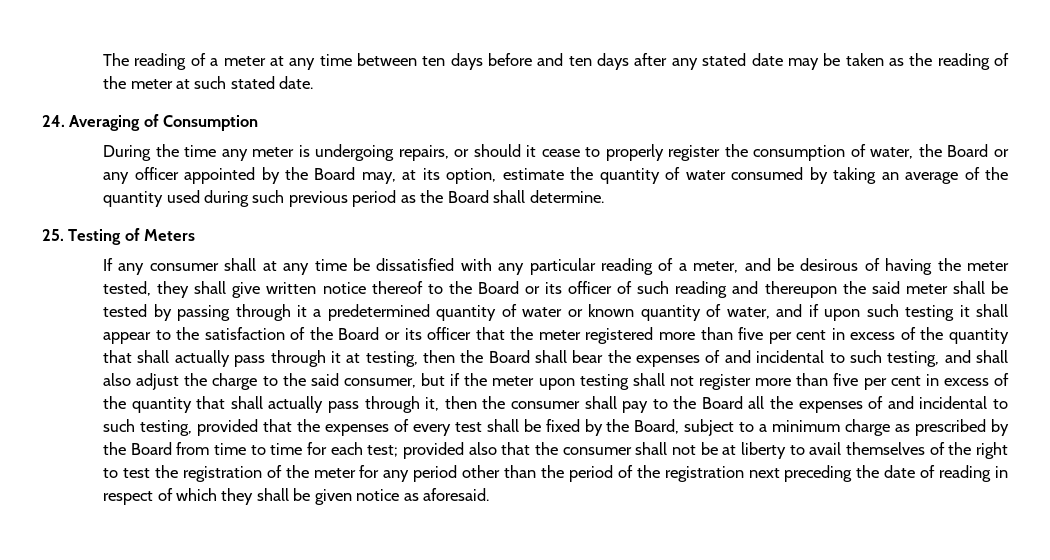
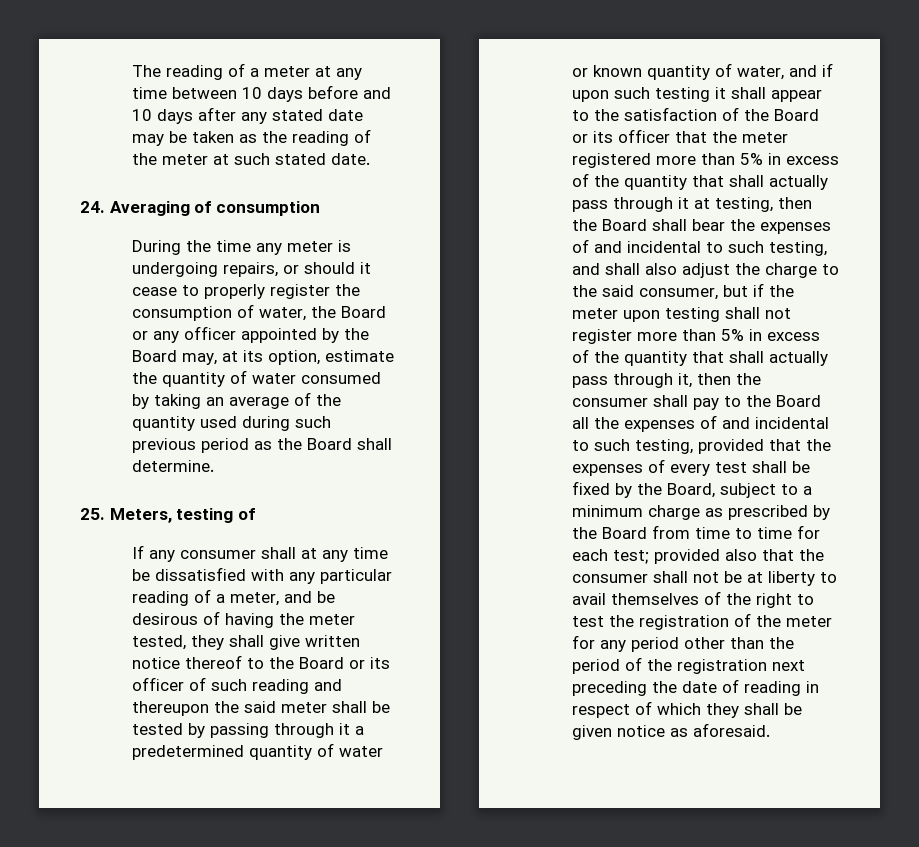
[422,56,446,66] ten -> [241,87,262,99] 10
[568,56,592,66] ten -> [131,109,152,121] 10
[163,115,259,131] Consumption -> [215,201,320,216] consumption
[68,228,196,245] Testing of Meters -> [109,508,255,523] Meters, testing of
[738,327,827,344] five per cent -> [739,153,763,165] 5%
[833,373,921,390] five per cent -> [720,329,744,341] 5%

